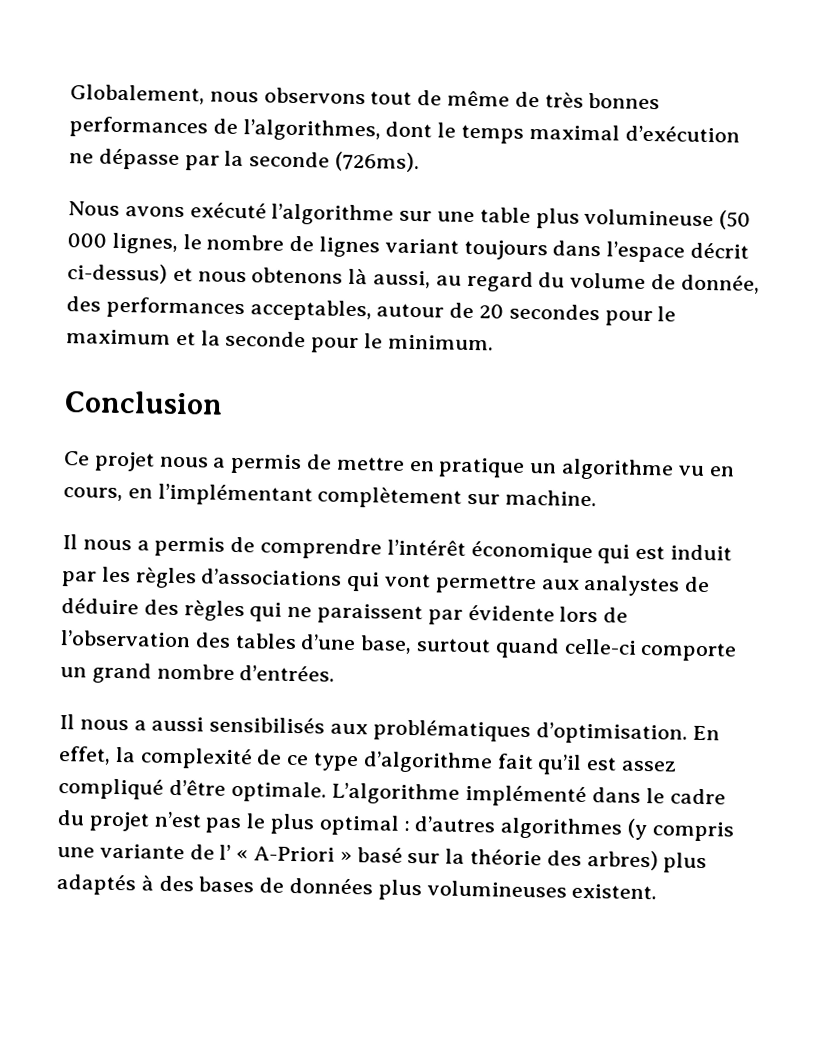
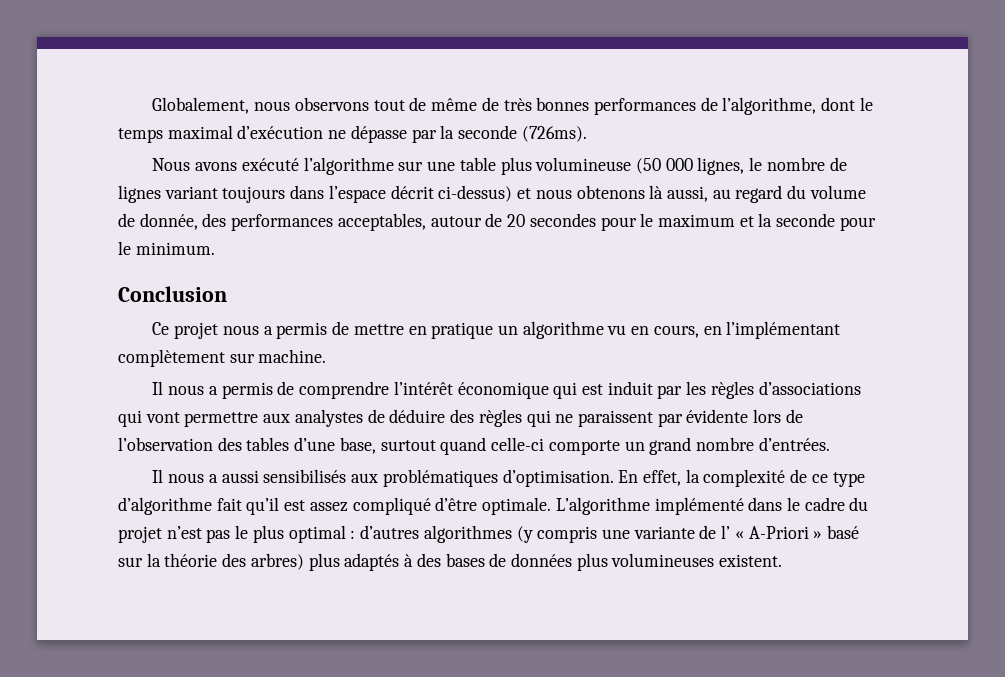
[242,119,381,142] l’algorithmes, -> [722,97,817,115] l’algorithme,

